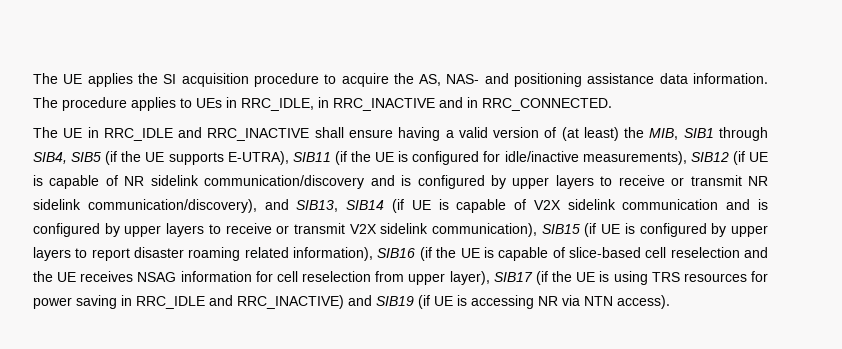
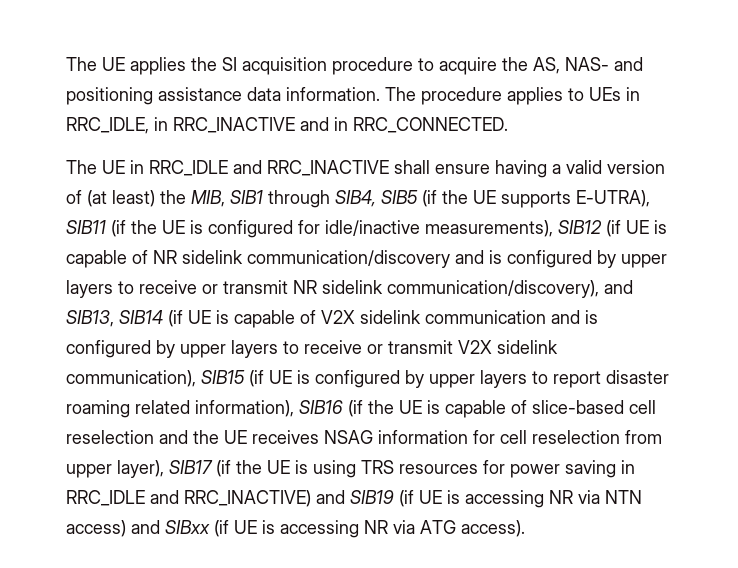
(613, 301) none -> [66,520,456,538] access) and SIBxx (if UE is accessing NR via ATG

